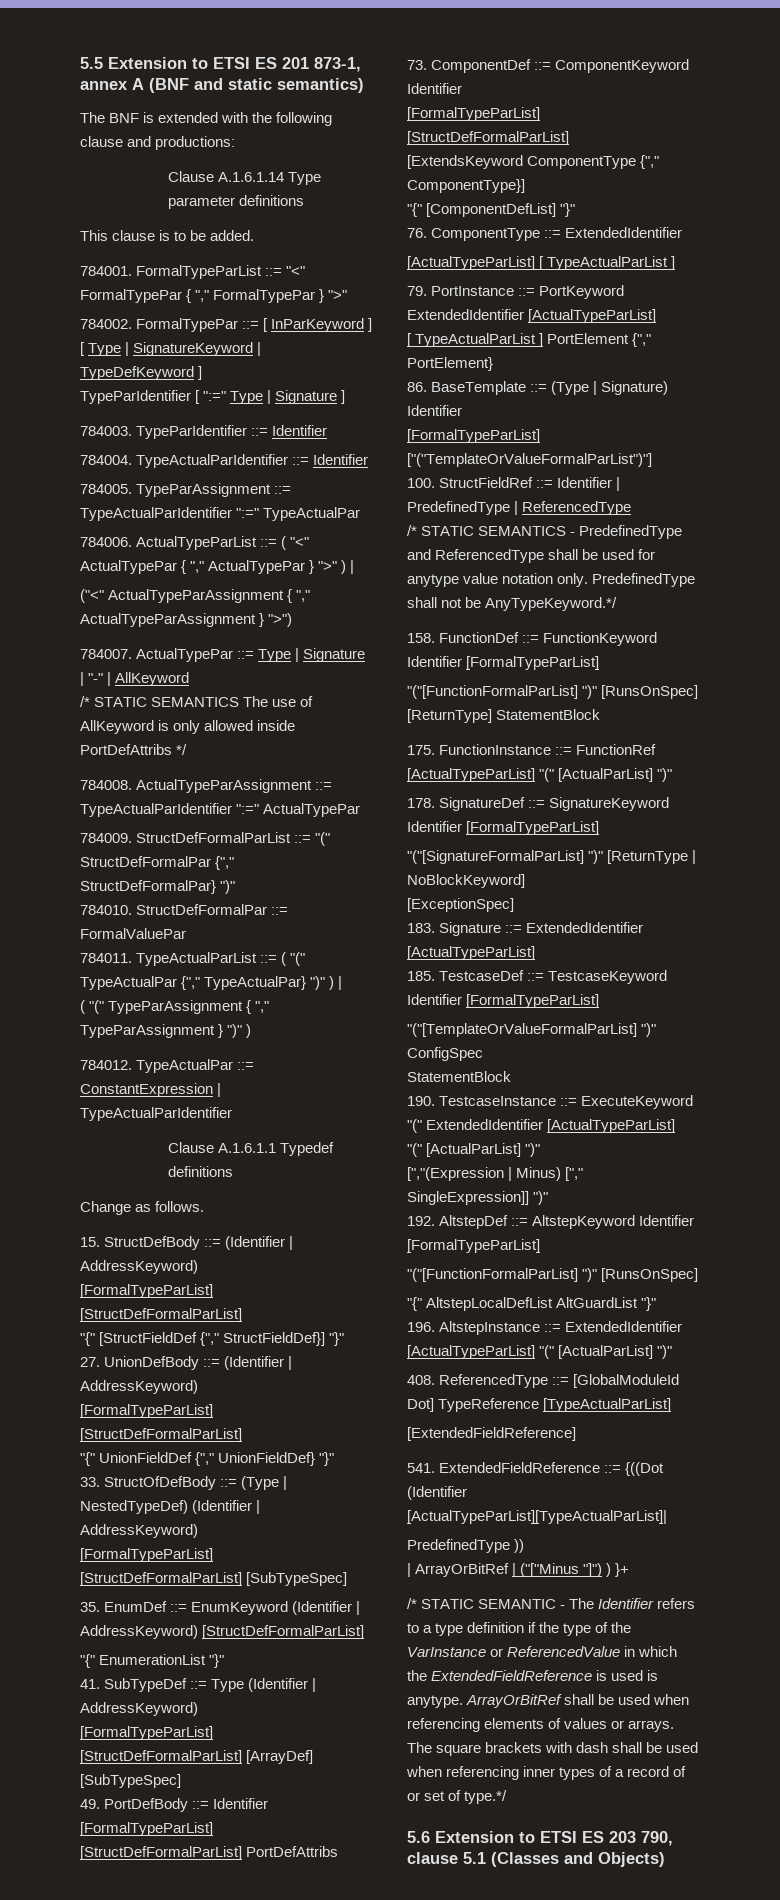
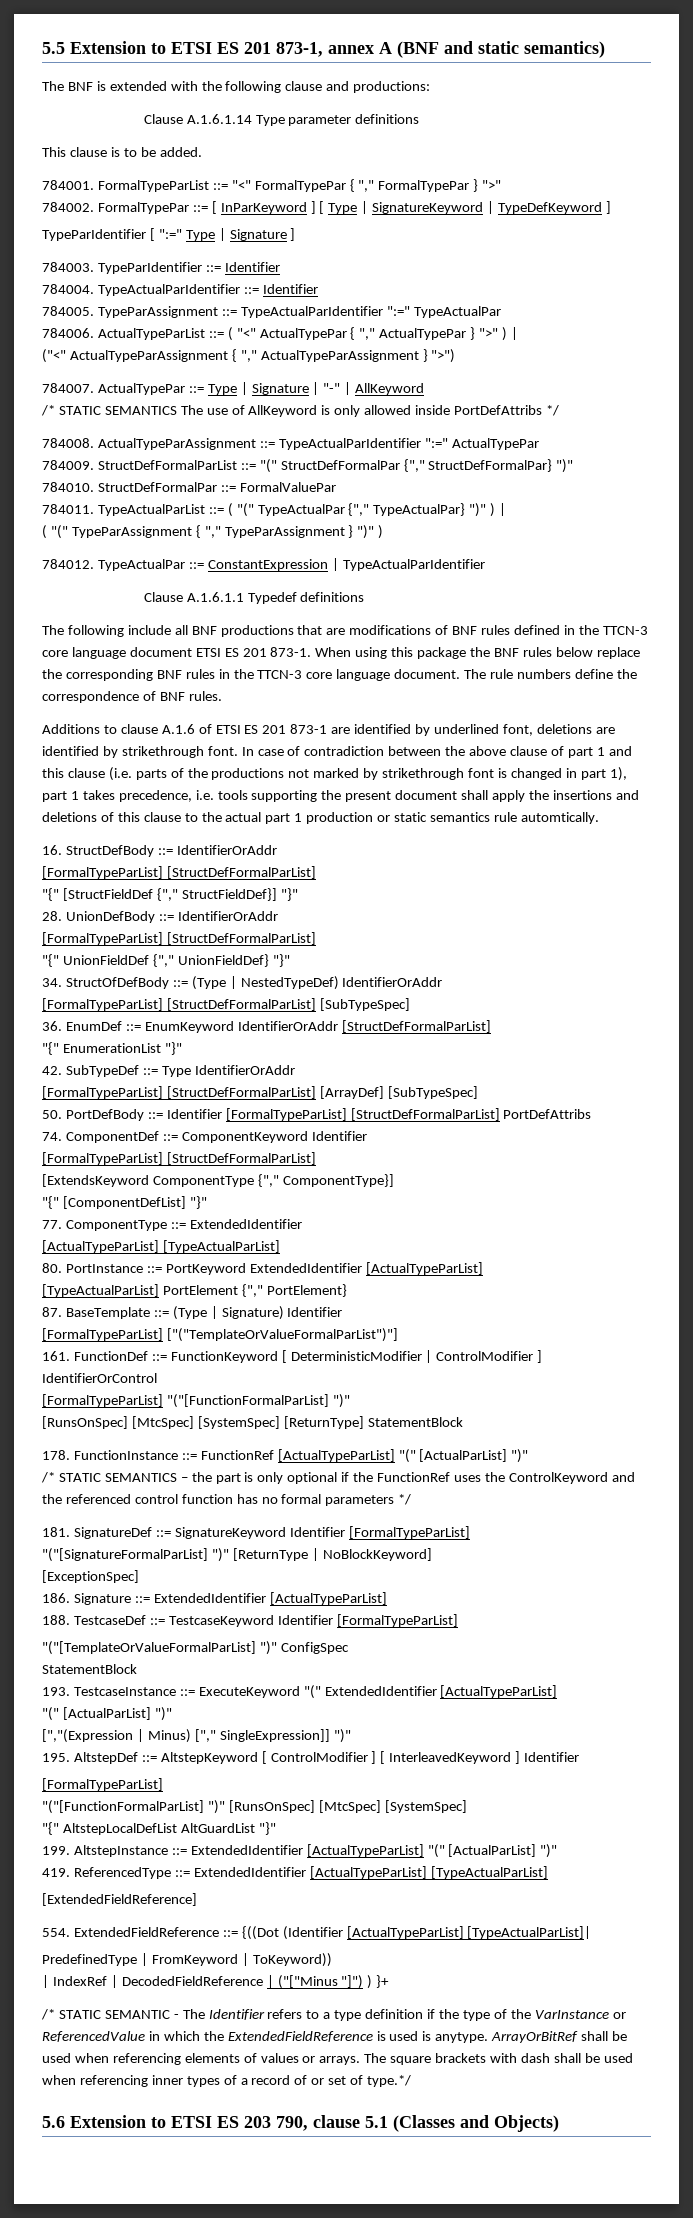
[80,1201,205,1215] [80,1236,294,1250] [80,1260,198,1274] Change as follows. // 15. StructDefBody ::= (Identifier | AddressKeyword) -> [42,625,648,637] [42,647,640,659] [42,669,637,681] [42,691,222,703] [42,724,615,736] [42,746,632,758] [42,767,627,781] [42,790,639,802] [42,812,599,824] [42,845,277,857] The following include all BNF productions that are modifications of BNF rules defined in the TTCN-3 core language document ETSI ES 201 873-1. When using this package the BNF rules below replace the corresponding BNF rules in the TTCN-3 core language document. The rule numbers define the correspondence of BNF rules. // Additions to clause A.1.6 of ETSI ES 201 873-1 are identified by underlined font, deletions are identified by strikethrough font. In case of contradiction between the above clause of part 1 and this clause (i.e. parts of the productions not marked by strikethrough font is changed in part 1), part 1 takes precedence, i.e. tools supporting the present document shall apply the insertions and deletions of this clause to the actual part 1 production or static semantics rule automtically. // 16. StructDefBody ::= IdentifierOrAddr
[80,1357,100,1367] 27. -> [42,911,62,921] 28.
[224,1356,293,1370] [80,1380,198,1394] (Identifier | AddressKeyword) -> [177,911,278,921] IdentifierOrAddr
[80,1477,100,1487] 33. -> [42,978,62,987] 34.
[192,1500,261,1514] [80,1524,198,1538] (Identifier | AddressKeyword) -> [342,977,443,987] IdentifierOrAddr
[80,1602,100,1612] 35. -> [42,1021,62,1031] 36.
[292,1601,361,1615] [80,1625,198,1639] (Identifier | AddressKeyword) -> [237,1021,338,1031] IdentifierOrAddr
[80,1679,100,1689] 41. -> [42,1066,62,1075] 42.
[248,1678,317,1692] [80,1702,198,1716] (Identifier | AddressKeyword) -> [194,1065,295,1075] IdentifierOrAddr
[80,1799,100,1809] 49. -> [42,1110,62,1119] 50.
[407,60,427,70] 73. -> [42,1132,62,1141] 74.
[407,228,427,238] 76. -> [42,1220,62,1229] 77.
[539,256,676,270] [407,286,427,296] [ TypeActualParList ] // 79. -> [162,1240,280,1253] [42,1263,62,1273] [TypeActualParList] // 80.
[407,333,544,347] [ TypeActualParList ] -> [42,1284,159,1297] [TypeActualParList]
[407,382,427,392] 86. -> [42,1307,62,1317] 87.
[407,477,621,491] [407,501,632,515] [407,525,683,539] [407,549,656,563] [407,573,696,587] [407,597,618,611] [407,632,658,646] [407,656,600,670] [407,685,699,699] 100. StructFieldRef ::= Identifier | PredefinedType | ReferencedType // /* STATIC SEMANTICS - PredefinedType and ReferencedType shall be used for anytype value notation only. PredefinedType shall not be AnyTypeKeyword.*/ // 158. FunctionDef ::= FunctionKeyword Identifier [FormalTypeParList] // "("[FunctionFormalParList] ")" [RunsOnSpec] -> [42,1350,543,1363] [42,1373,157,1383] [42,1394,350,1408] [42,1416,280,1429] 161. FunctionDef ::= FunctionKeyword [ DeterministicModifier | ControlModifier ] IdentifierOrControl // [FormalTypeParList] "("[FunctionFormalParList] ")" // [RunsOnSpec] [MtcSpec] [SystemSpec]
[407,745,435,755] 175. -> [42,1450,70,1460] 178.
[407,798,435,808] 178. -> [41,1472,635,1484] [42,1494,412,1506] [42,1527,70,1537] /* STATIC SEMANTICS – the part is only optional if the FunctionRef uses the ControlKeyword and the referenced control function has no formal parameters */ // 181.
[407,923,435,933] 183. -> [42,1593,70,1603] 186.
[407,971,435,981] 185. -> [42,1615,70,1625] 188.
[407,1096,435,1106] 190. -> [42,1687,70,1696] 193.
[407,1216,435,1226] 192. -> [42,1753,70,1762] 195.
[639,1215,695,1226] [407,1239,540,1253] [407,1268,699,1282] Identifier [FormalTypeParList] // "("[FunctionFormalParList] ")" [RunsOnSpec] -> [261,1751,580,1764] [42,1778,163,1791] [42,1800,467,1814] [ ControlModifier ] [ InterleavedKeyword ] Identifier // [FormalTypeParList] // "("[FunctionFormalParList] ")" [RunsOnSpec] [MtcSpec] [SystemSpec]
[407,1322,435,1332] 196. -> [42,1846,70,1855] 199.
[407,1375,435,1385] 408. -> [42,1868,70,1877] 419.
[573,1374,680,1388] [407,1398,540,1412] [GlobalModuleId Dot] TypeReference -> [193,1866,427,1879] ExtendedIdentifier [ActualTypeParList]
[407,1463,435,1473] 541. -> [42,1928,70,1937] 554.
[407,1510,667,1524] [407,1539,525,1553] [407,1563,510,1577] [ActualTypeParList][TypeActualParList]| // PredefinedType )) // | ArrayOrBitRef -> [346,1926,592,1939] [42,1953,332,1967] [42,1975,263,1988] [ActualTypeParList] [TypeActualParList]| // PredefinedType | FromKeyword | ToKeyword)) // | IndexRef | DecodedFieldReference

